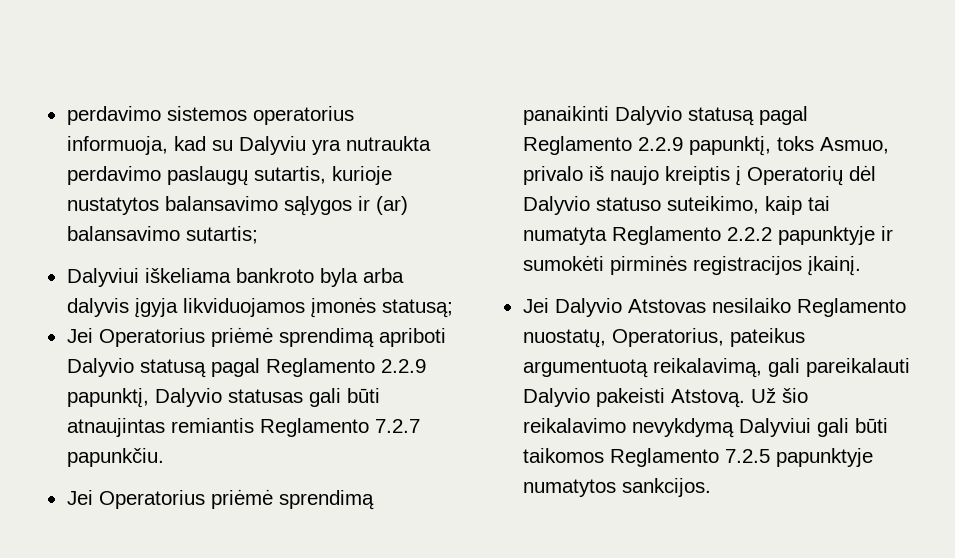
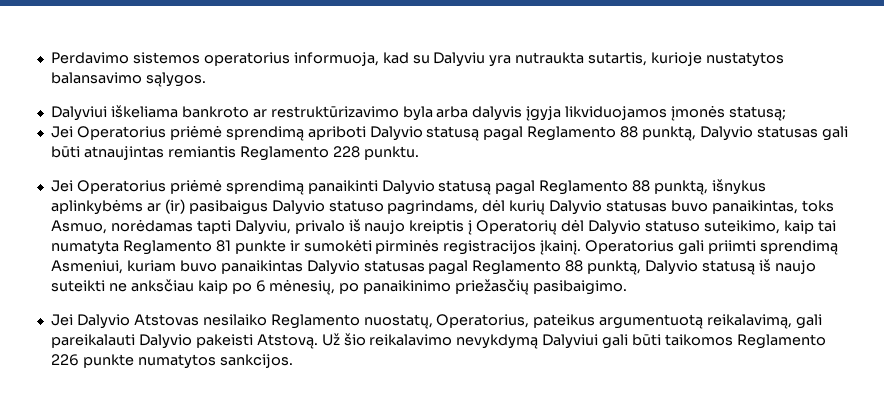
[66,106,161,125] perdavimo -> [50,52,129,64] Perdavimo
[66,166,248,186] perdavimo paslaugų -> (585, 58) none
[283,196,408,216] [66,226,258,244] sąlygos ir (ar) balansavimo sutartis; -> [145,72,206,87] sąlygos.
(314, 275) none -> [252,106,399,118] ar restruktūrizavimo
[380,359,426,373] [66,388,149,408] 2.2.9 papunktį, -> [620,126,697,141] 88 punktą,
[374,419,420,433] [66,448,164,467] 7.2.7 papunkčiu. -> [332,146,419,160] 228 punktu.
[637,136,889,156] 2.2.9 papunktį, toks Asmuo, -> [632,179,767,195] [50,199,834,215] [50,219,291,235] 88 punktą, išnykus aplinkybėms ar (ir) pasibaigus Dalyvio statuso pagrindams, dėl kurių Dalyvio statusas buvo panaikintas, toks Asmuo, norėdamas tapti Dalyviu,
[726,226,875,245] 2.2.2 papunktyje -> [215,240,286,254] 81 punkte
(861, 266) none -> [585,240,838,255] [50,259,816,275] [50,279,628,295] Operatorius gali priimti sprendimą Asmeniui, kuriam buvo panaikintas Dalyvio statusas pagal Reglamento 88 punktą, Dalyvio statusą iš naujo suteikti ne anksčiau kaip po 6 mėnesių, po panaikinimo priežasčių pasibaigimo.
[724,448,873,467] 7.2.5 papunktyje -> [50,354,134,368] 226 punkte

